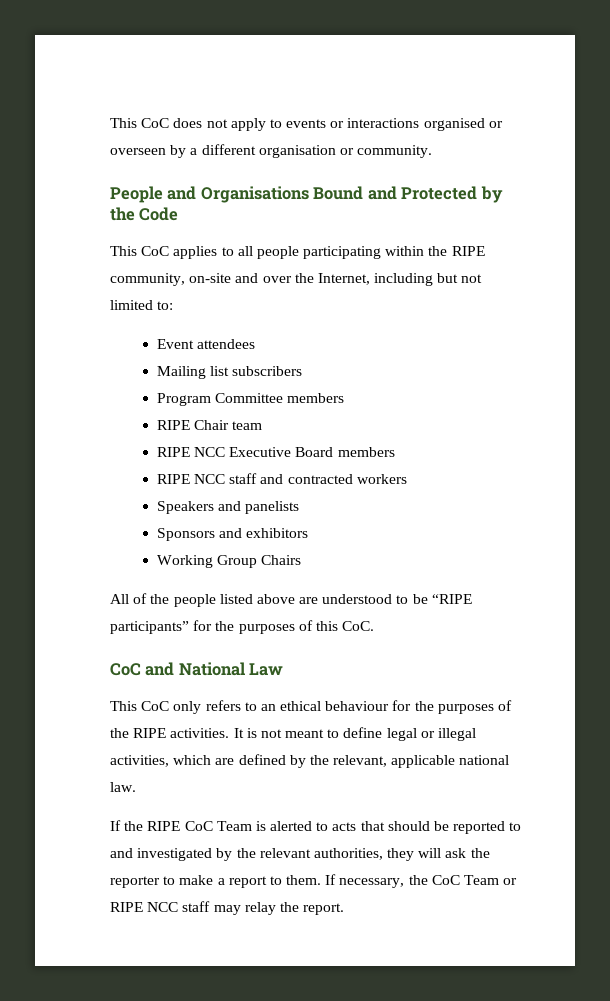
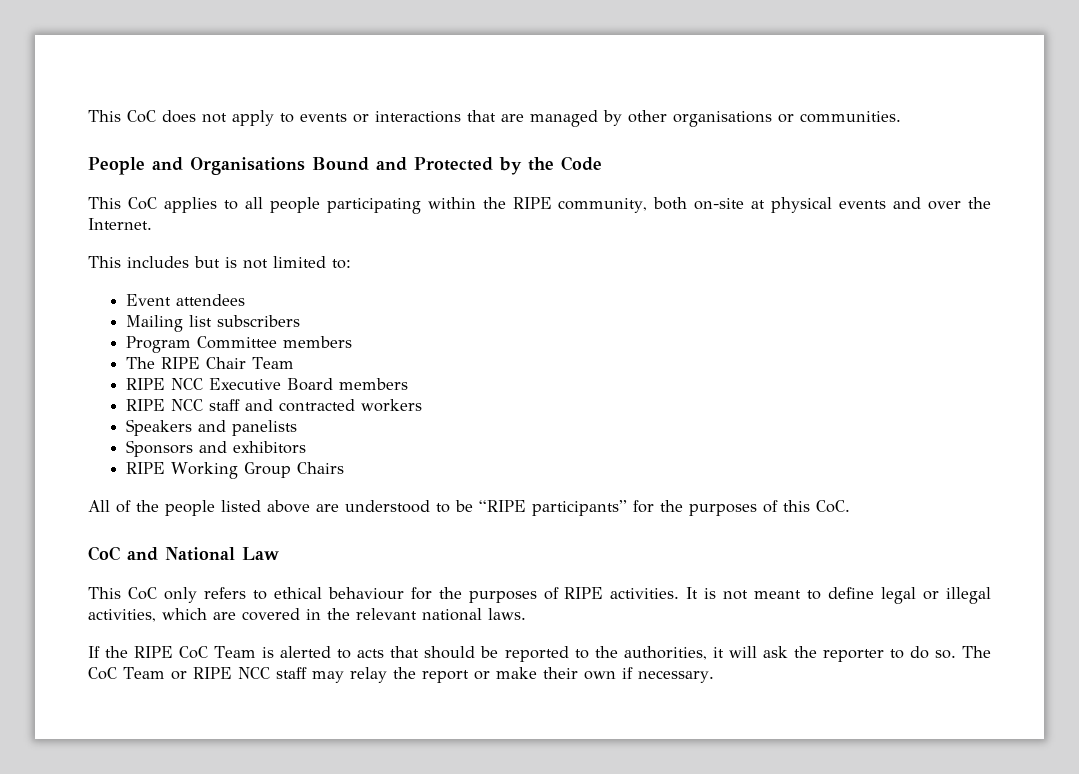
[423,118,503,131] [110,144,433,158] organised or overseen by a different organisation or community. -> [467,110,901,127] that are managed by other organisations or communities.
[189,273,459,286] on-site and over the Internet, including but -> [653,197,991,213] [88,218,152,230] [88,256,237,268] both on-site at physical events and over the Internet. // This includes but is
(345, 398) none -> [126,357,156,369] The
[232,421,263,430] team -> [252,357,295,369] Team
(309, 533) none -> [126,462,166,474] RIPE
[260,704,276,711] an -> (267, 595) none
[110,728,129,738] the -> (559, 593) none
[238,754,510,768] [110,782,136,792] defined by the relevant, applicable national law. -> [242,608,526,621] covered in the relevant national laws.
[110,848,415,861] and investigated by the relevant authorities, they -> [594,646,724,660] the authorities, it
[179,874,428,888] make a report to them. If necessary, the -> [909,646,992,659] do so. The
[303,903,345,915] report. -> [421,667,714,683] report or make their own if necessary.

